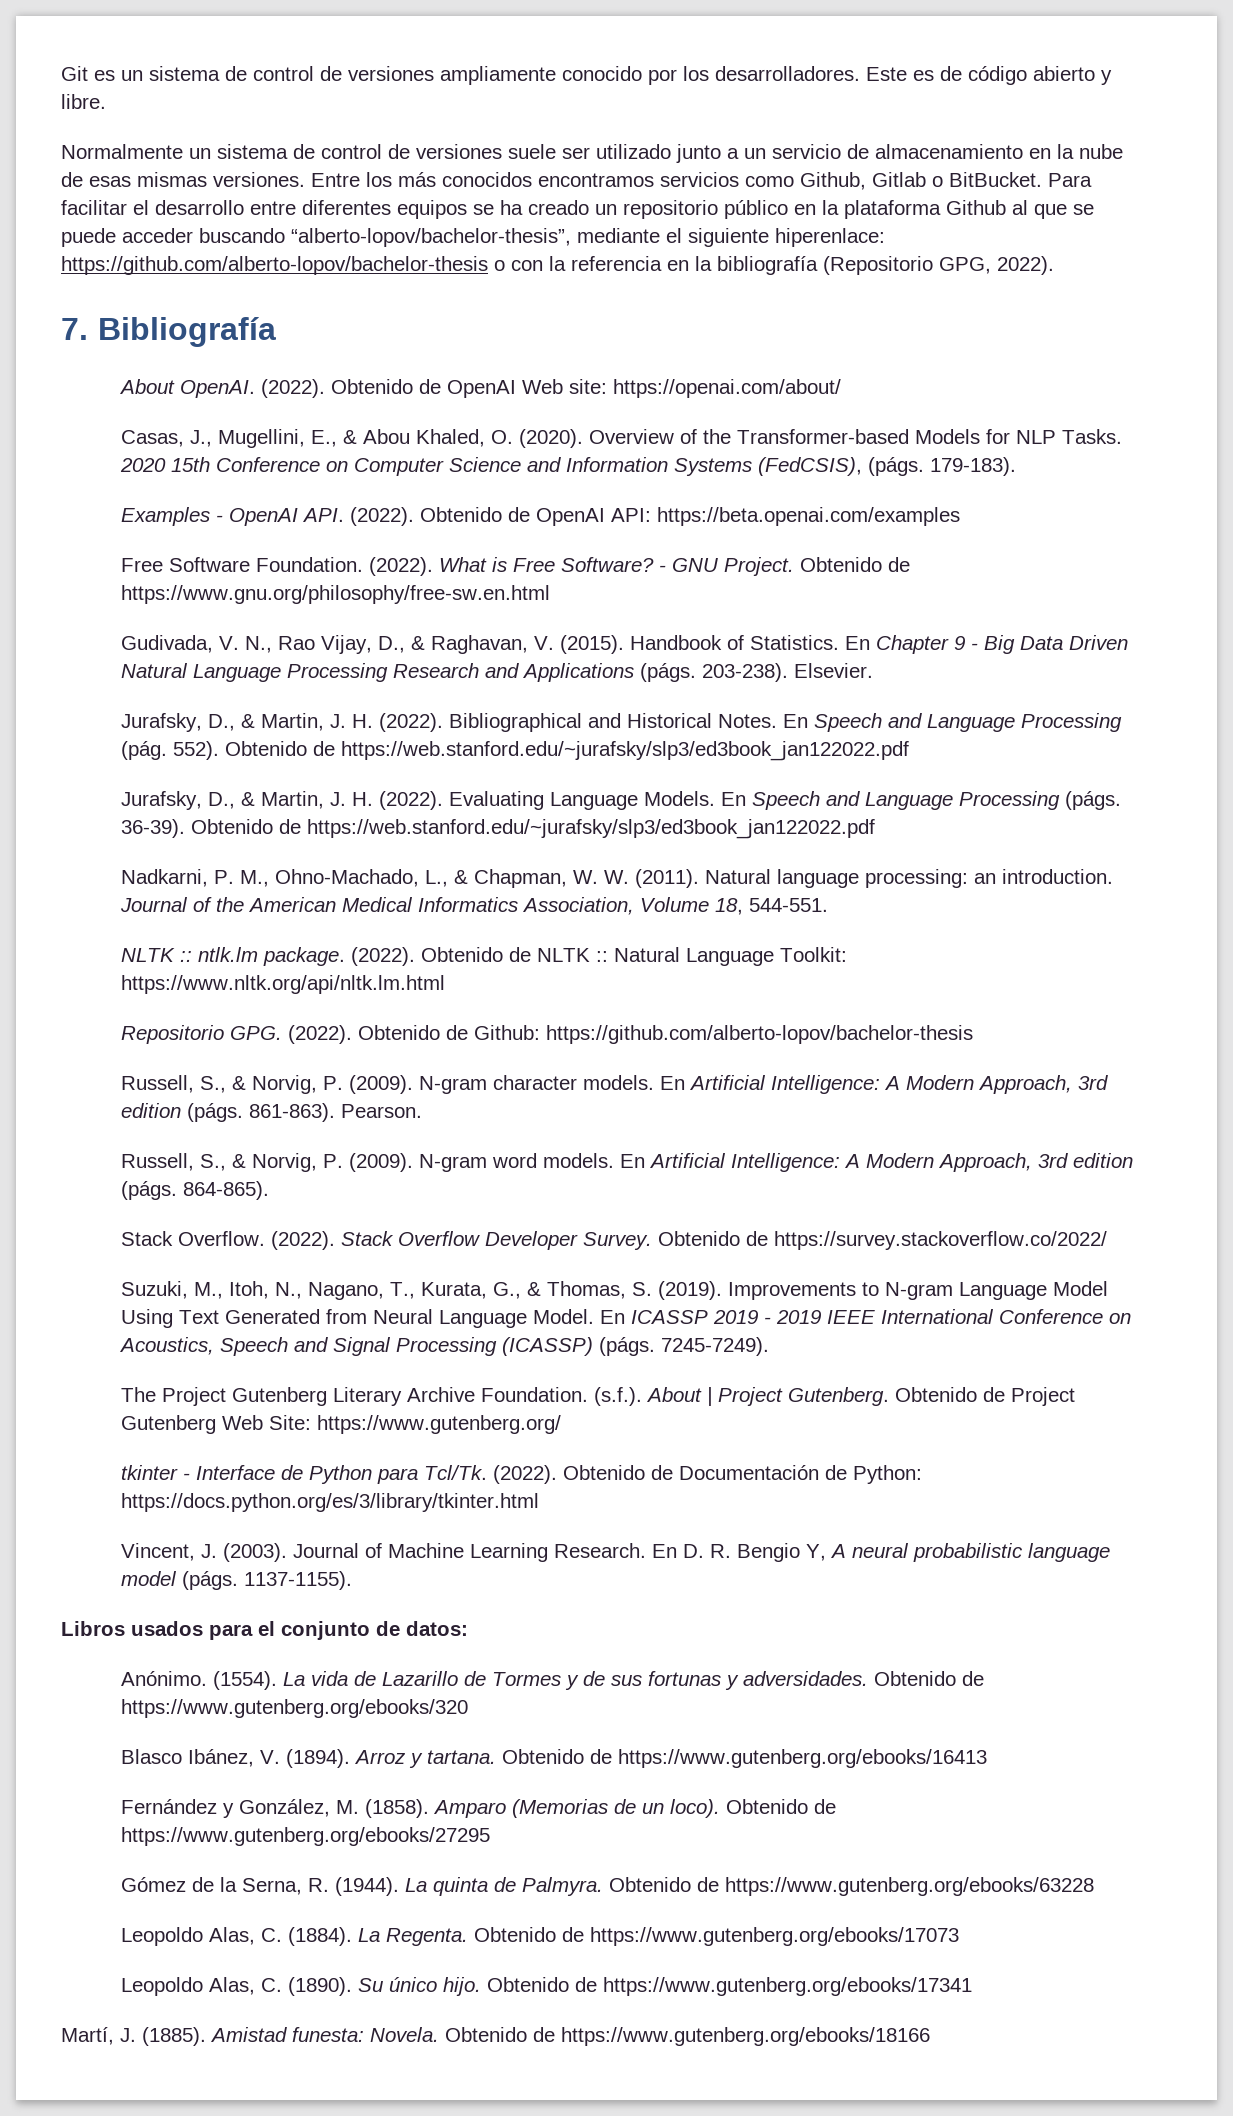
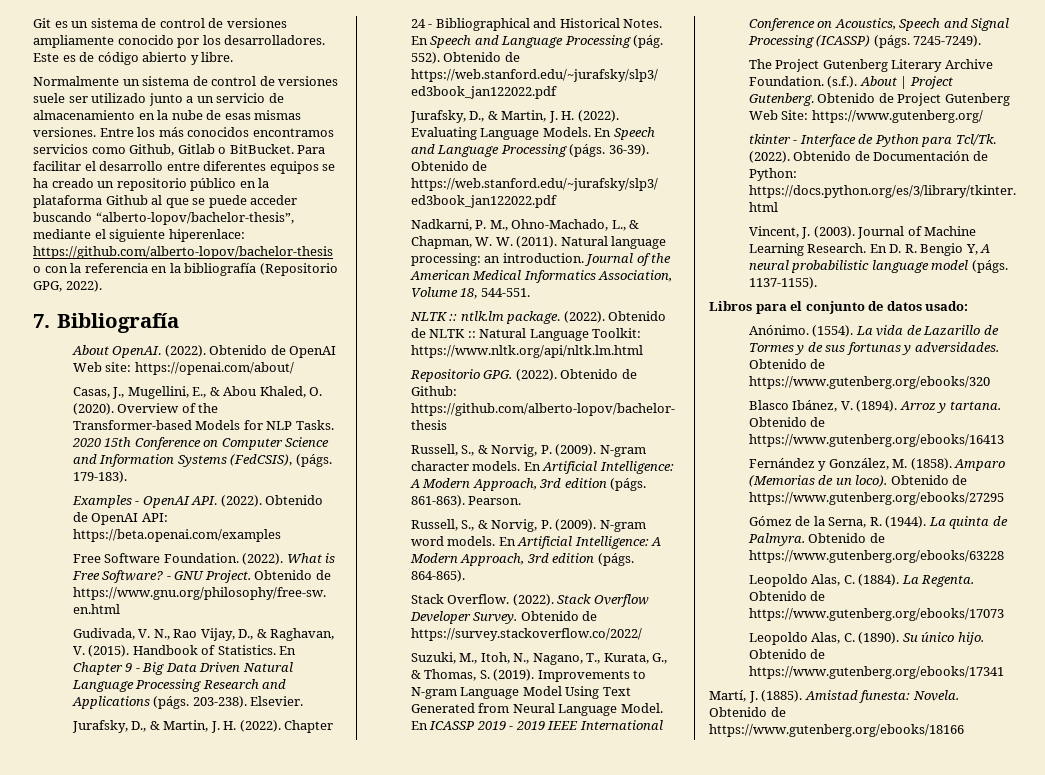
(444, 722) none -> [284,720,334,733] [410,19,433,28] Chapter 24 -
[131,1621,203,1636] usados -> (752, 306) none
[406,1621,468,1636] datos: -> [886,301,969,311] datos usado:

